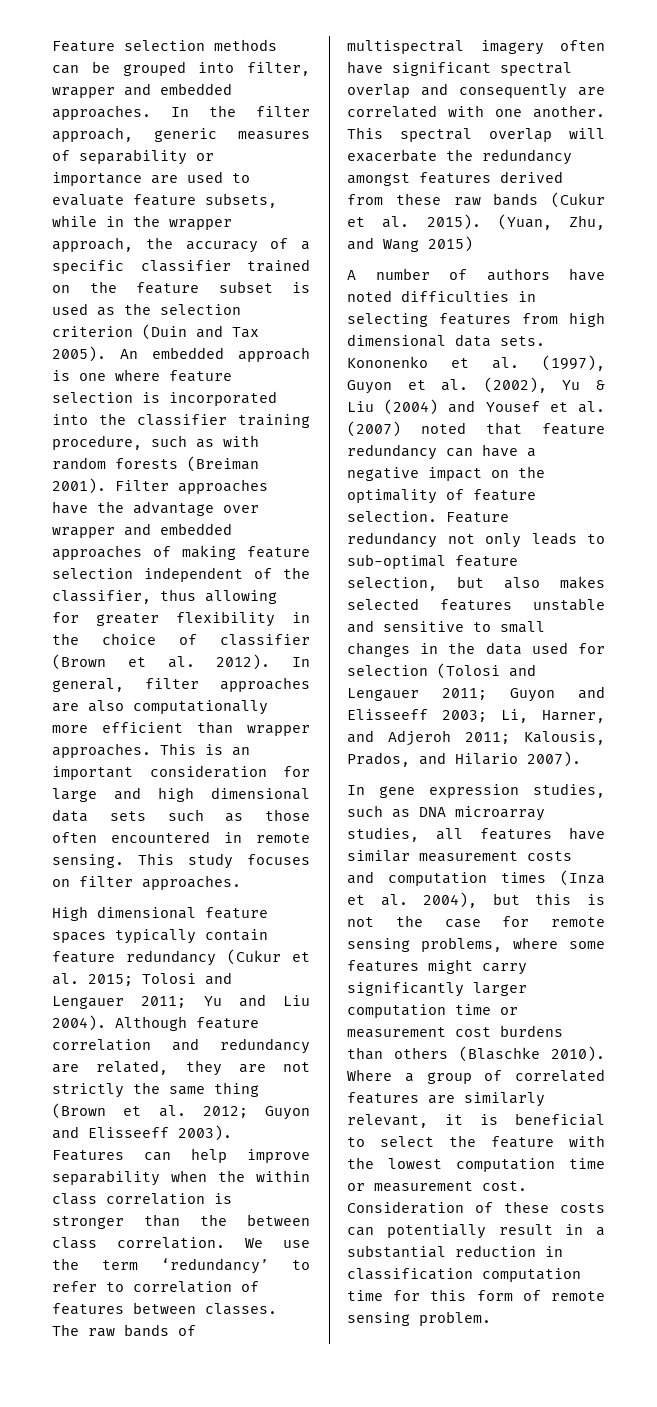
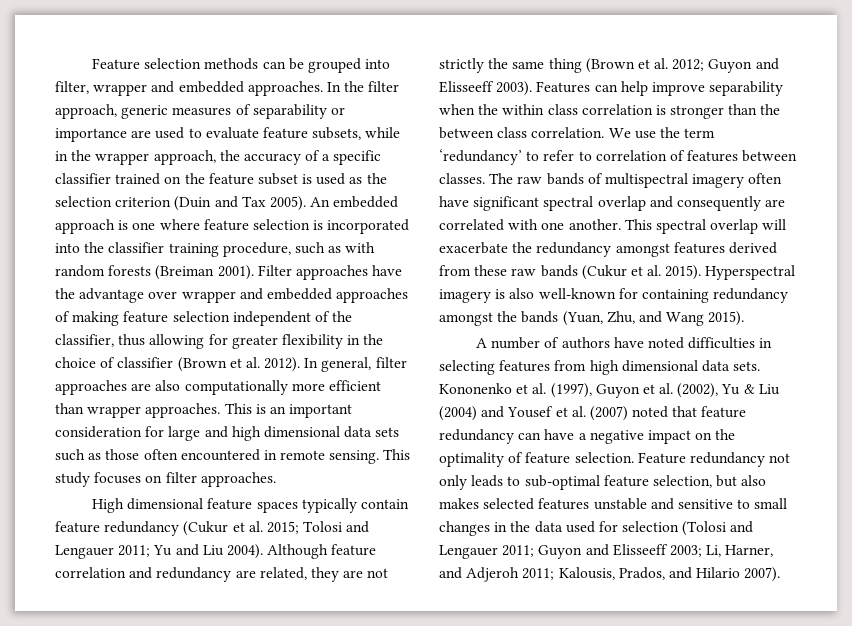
(481, 222) none -> [705,265,796,280] [439,288,789,303] [439,311,559,326] Hyperspectral imagery is also well-known for containing redundancy amongst the bands
[428,236,473,252] 2015) -> [708,311,745,326] 2015).
[347,783,605,798] [347,805,545,821] [347,827,605,842] [347,850,572,862] [347,870,605,886] [347,892,605,908] [347,915,605,928] [347,937,605,952] [347,959,527,975] [347,982,527,997] [347,1004,518,1018] [347,1025,563,1038] [347,1046,605,1062] [347,1069,605,1084] [347,1092,545,1107] [347,1113,605,1128] [347,1135,605,1148] [347,1157,605,1172] [347,1181,527,1192] [347,1201,605,1214] [347,1224,605,1239] [347,1245,563,1258] [347,1268,581,1282] [347,1289,605,1301] [347,1311,491,1326] // In gene expression studies, such as DNA microarray studies, all features have similar measurement costs and computation times (Inza et al. 2004), but this is not the case for remote sensing problems, where some features might carry significantly larger computation time or measurement cost burdens than others (Blaschke 2010). Where a group of correlated features are similarly relevant, it is beneficial to select the feature with the lowest computation time or measurement cost. Consideration of these costs can potentially result in a substantial reduction in classification computation time for this form of remote sensing problem. -> (781, 574) none

